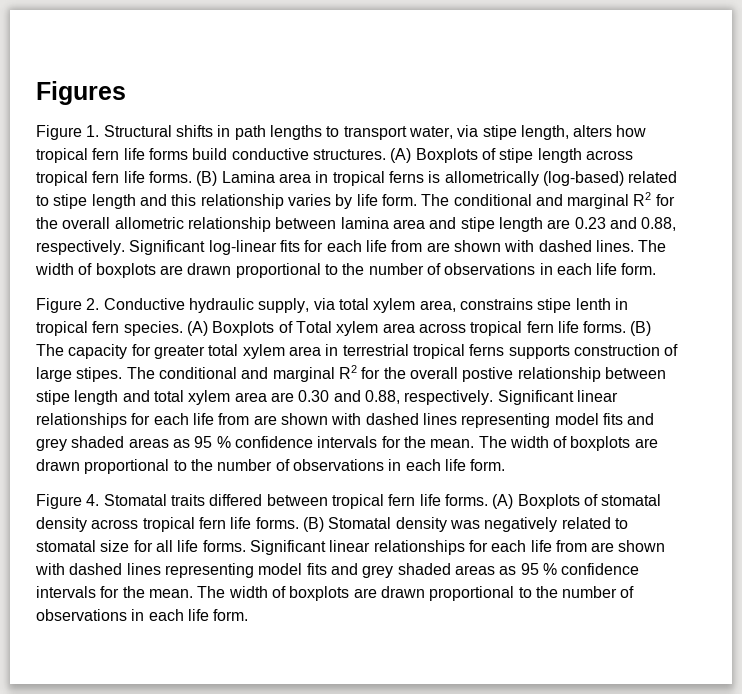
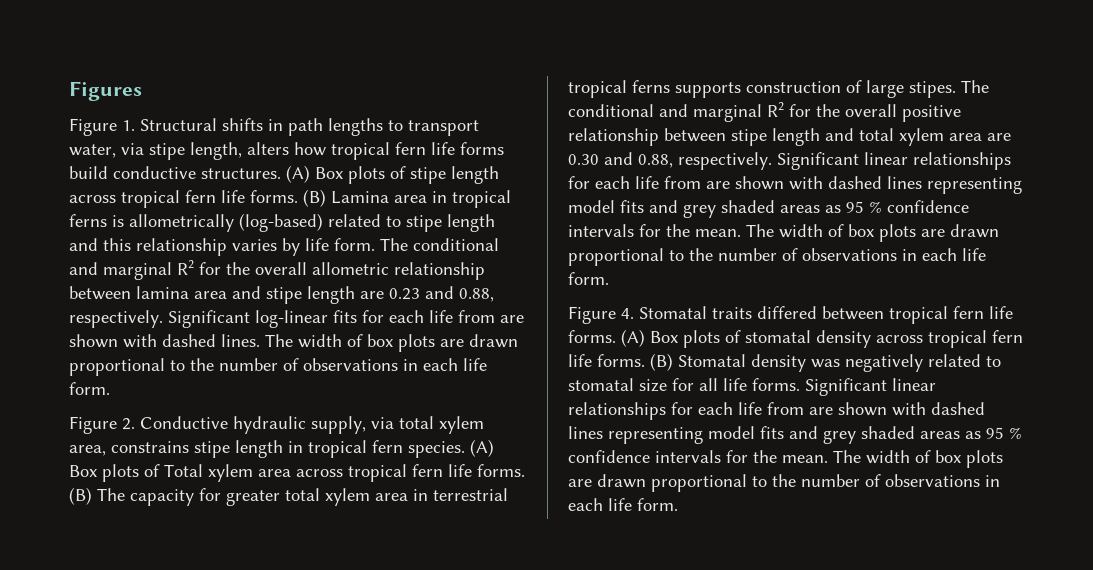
[415,148,478,163] Boxplots -> [315,166,385,184] Box plots
[95,263,156,278] boxplots -> [367,334,435,352] box plots
[575,298,611,310] lenth -> [235,440,283,458] length
[212,321,275,336] Boxplots -> [69,464,139,482] Box plots
[462,367,514,382] postive -> [902,105,961,122] positive
[570,436,631,451] boxplots -> [848,224,916,242] box plots
[517,494,580,509] Boxplots -> [650,330,720,348] Box plots
[289,586,350,601] boxplots -> [935,450,1003,468] box plots

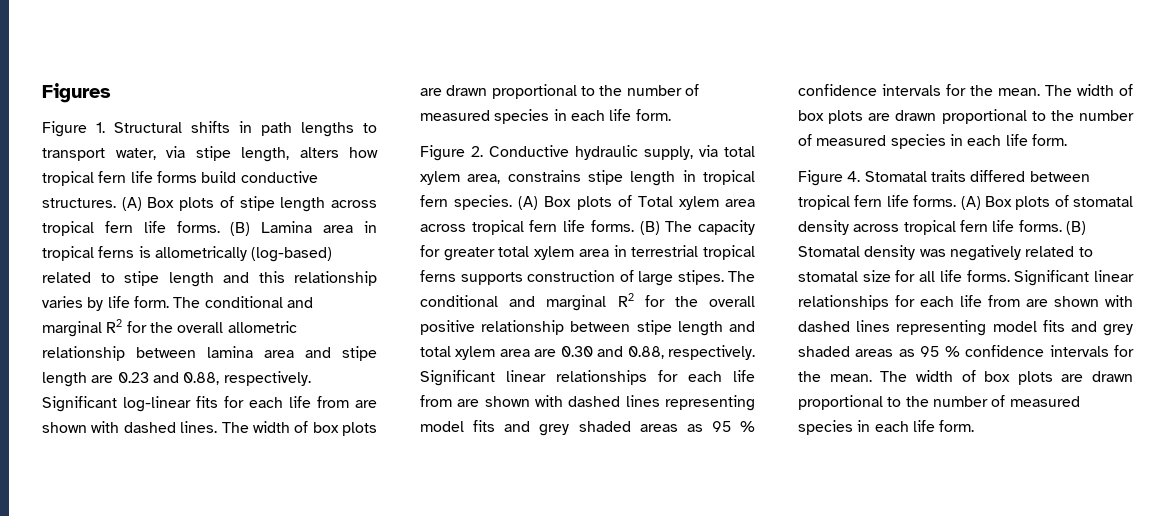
[303,358,398,371] observations -> [420,109,550,124] measured species
[802,248,897,261] observations -> [816,134,946,149] measured species
[885,474,980,487] observations -> [1009,396,1080,407] [798,420,853,435] measured species

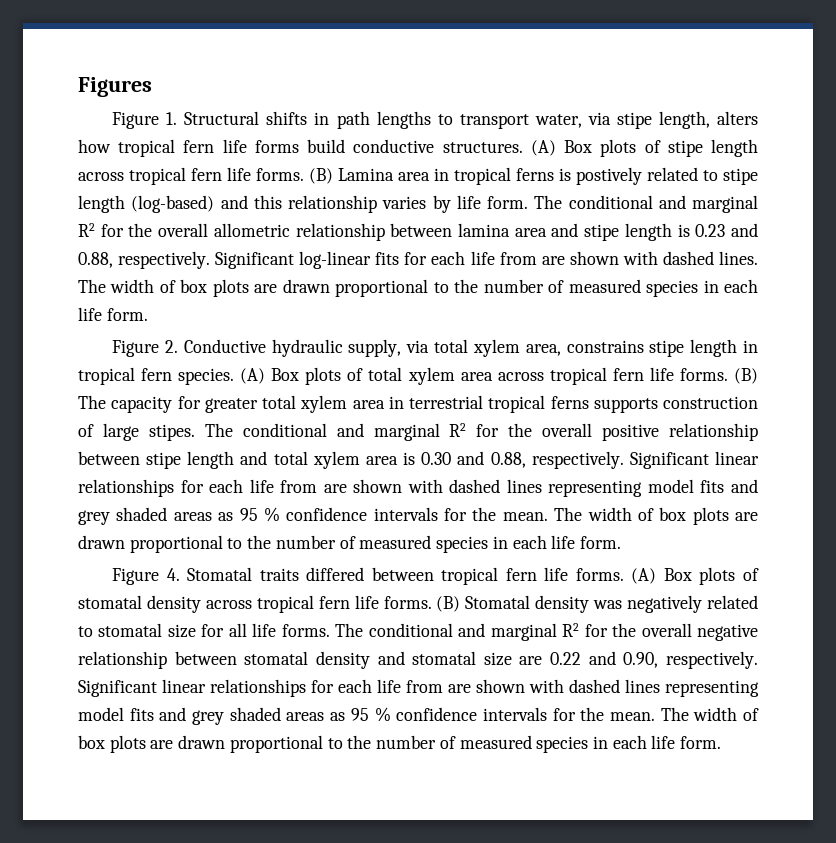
[154,246,333,262] allometrically (log-based) -> [576,167,642,185] postively
(214, 279) none -> [131,195,215,213] (log-based)
[91,375,114,383] are -> [677,224,690,237] is
[637,196,673,207] Total -> [368,367,403,381] total
[534,349,557,357] are -> [403,452,416,465] is
(1010, 276) none -> [335,623,758,641] [78,651,758,669] The conditional and marginal R2 for the overall negative relationship between stomatal density and stomatal size are 0.22 and 0.90, respectively.

